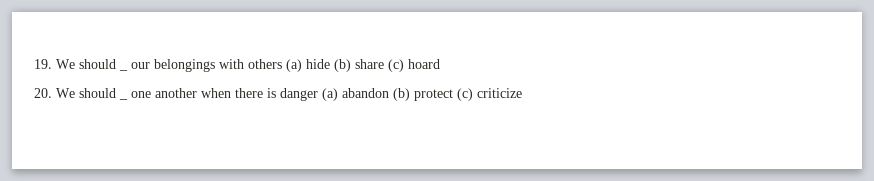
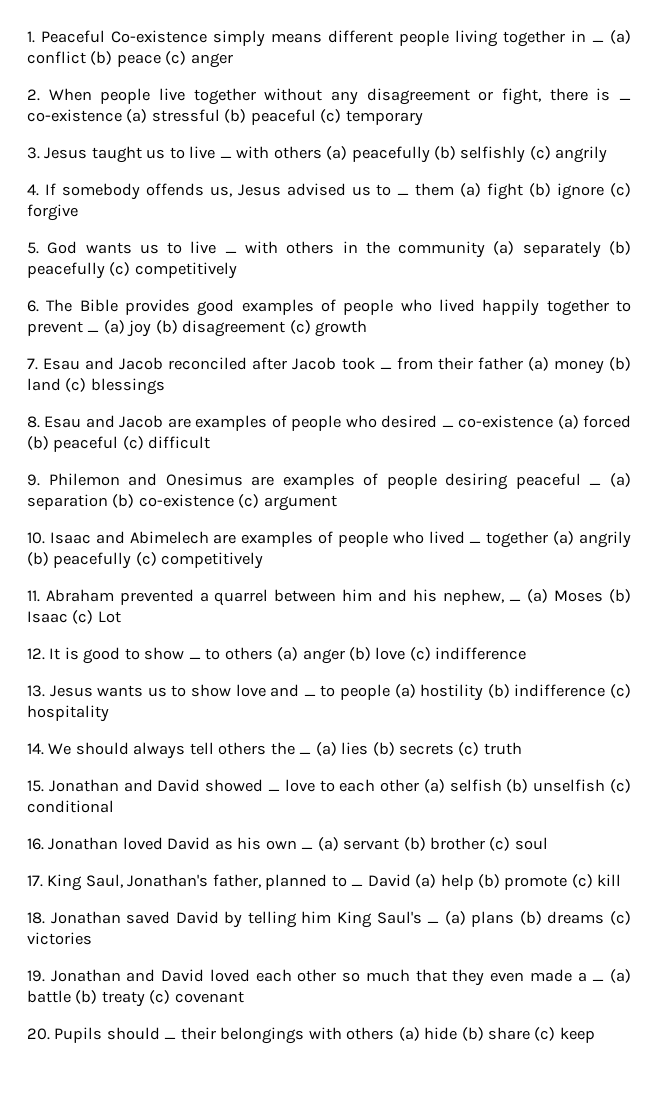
[34,59,116,69] [119,69,128,71] [131,62,150,69] 19. We should _ our -> [27,30,631,47] [27,51,233,68] [27,88,631,105] [27,109,423,126] [27,146,608,163] [27,183,632,200] [27,204,78,221] [27,241,631,258] [27,262,237,279] [27,299,631,316] [27,320,368,337] [27,357,631,374] [27,378,165,395] [27,415,631,431] [27,436,211,452] [27,473,631,490] [27,494,337,511] [27,531,631,548] [27,552,264,569] [27,589,631,606] [27,610,121,624] [27,647,527,664] [27,684,632,701] [27,705,109,722] [27,742,522,759] [27,779,631,793] [27,800,114,813] [27,837,548,851] [27,874,622,891] [27,911,631,928] [27,932,92,945] [27,969,632,986] [27,990,244,1007] [27,1027,216,1043] 1. Peaceful Co-existence simply means different people living together in _ (a) conflict (b) peace (c) anger // 2. When people live together without any disagreement or fight, there is _ co-existence (a) stressful (b) peaceful (c) temporary // 3. Jesus taught us to live _ with others (a) peacefully (b) selfishly (c) angrily // 4. If somebody offends us, Jesus advised us to _ them (a) fight (b) ignore (c) forgive // 5. God wants us to live _ with others in the community (a) separately (b) peacefully (c) competitively // 6. The Bible provides good examples of people who lived happily together to prevent _ (a) joy (b) disagreement (c) growth // 7. Esau and Jacob reconciled after Jacob took _ from their father (a) money (b) land (c) blessings // 8. Esau and Jacob are examples of people who desired _ co-existence (a) forced (b) peaceful (c) difficult // 9. Philemon and Onesimus are examples of people desiring peaceful _ (a) separation (b) co-existence (c) argument // 10. Isaac and Abimelech are examples of people who lived _ together (a) angrily (b) peacefully (c) competitively // 11. Abraham prevented a quarrel between him and his nephew, _ (a) Moses (b) Isaac (c) Lot // 12. It is good to show _ to others (a) anger (b) love (c) indifference // 13. Jesus wants us to show love and _ to people (a) hostility (b) indifference (c) hospitality // 14. We should always tell others the _ (a) lies (b) secrets (c) truth // 15. Jonathan and David showed _ love to each other (a) selfish (b) unselfish (c) conditional // 16. Jonathan loved David as his own _ (a) servant (b) brother (c) soul // 17. King Saul, Jonathan's father, planned to _ David (a) help (b) promote (c) kill // 18. Jonathan saved David by telling him King Saul's _ (a) plans (b) dreams (c) victories // 19. Jonathan and David loved each other so much that they even made a _ (a) battle (b) treaty (c) covenant // 20. Pupils should _ their
[408,59,440,69] [34,88,116,98] [119,98,128,100] [131,88,522,101] hoard // 20. We should _ one another when there is danger (a) abandon (b) protect (c) criticize -> [559,1027,595,1043] keep

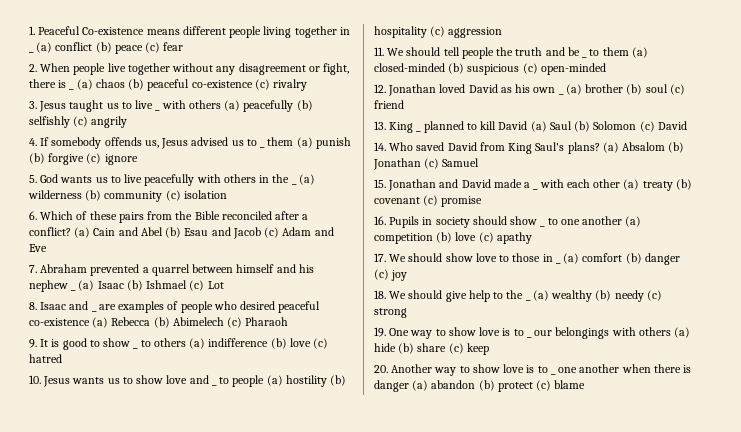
[213,30,265,47] simply -> (145, 31) none
[190,53,233,68] anger -> [163,42,184,51] fear
[27,109,423,126] co-existence (a) stressful (b) peaceful (c) temporary -> [76,79,308,91] (a) chaos (b) peaceful co-existence (c) rivalry
[487,183,552,200] fight (b) -> [315,137,351,149] [29,153,102,165] punish (b) forgive (c)
[610,183,632,197] [27,204,78,221] (c) forgive -> (138, 159) none
[224,251,237,253] _ -> [144,174,195,186] peacefully
[398,241,631,258] [27,262,237,279] [27,299,631,316] [27,320,368,337] [27,357,631,374] [27,378,165,395] [27,415,164,428] community (a) separately (b) peacefully (c) competitively // 6. The Bible provides good examples of people who lived happily together to prevent _ (a) joy (b) disagreement (c) growth // 7. Esau and Jacob reconciled after Jacob took _ from their father (a) money (b) land (c) blessings // 8. Esau and Jacob -> [291,174,315,185] [28,190,227,202] [29,211,309,223] [29,227,334,239] [29,244,47,252] [29,264,314,276] [29,280,224,292] [29,301,89,310] [91,310,97,312] _ (a) wilderness (b) community (c) isolation // 6. Which of these pairs from the Bible reconciled after a conflict? (a) Cain and Abel (b) Esau and Jacob (c) Adam and Eve // 7. Abraham prevented a quarrel between himself and his nephew _ (a) Isaac (b) Ishmael (c) Lot // 8. Isaac and _
[441,415,631,429] [27,436,211,452] [27,473,631,490] [27,494,337,511] [27,531,631,548] [27,552,264,569] [27,589,631,606] [27,610,121,624] [27,648,45,660] _ co-existence (a) forced (b) peaceful (c) difficult // 9. Philemon and Onesimus are examples of people desiring peaceful _ (a) separation (b) co-existence (c) argument // 10. Isaac and Abimelech are examples of people who lived _ together (a) angrily (b) peacefully (c) competitively // 11. Abraham prevented a quarrel between him and his nephew, _ (a) Moses (b) Isaac (c) Lot // 12. -> [278,301,321,313] [29,317,289,328] [29,339,37,348] peaceful co-existence (a) Rebecca (b) Abimelech (c) Pharaoh // 9.
[302,647,527,664] [27,685,45,697] anger (b) love (c) indifference // 13. -> [208,338,329,349] [29,354,62,363] [29,375,41,384] indifference (b) love (c) hatred // 10.
[514,684,632,698] [27,705,109,722] [27,742,522,759] [27,779,631,793] [27,800,114,813] [27,838,44,850] indifference (c) hospitality // 14. We should always tell others the _ (a) lies (b) secrets (c) truth // 15. Jonathan and David showed _ love to each other (a) selfish (b) unselfish (c) conditional // 16. -> [374,26,503,38] [374,47,580,59] [582,56,588,58] [589,47,648,58] [374,63,606,75] [374,84,386,93] hospitality (c) aggression // 11. We should tell people the truth and be _ to them (a) closed-minded (b) suspicious (c) open-minded // 12.
[343,837,548,851] [27,874,261,891] servant (b) brother (c) soul // 17. King Saul, Jonathan's father, -> [585,84,685,95] [374,100,404,109] [374,121,422,133] brother (b) soul (c) friend // 13. King _
[351,884,364,886] _ -> [480,121,497,130] kill
[440,874,622,890] [27,911,631,928] [27,932,92,945] [27,969,632,986] [27,990,244,1007] [27,1027,216,1043] help (b) promote (c) kill // 18. Jonathan saved David by telling him King Saul's _ (a) plans (b) dreams (c) victories // 19. Jonathan and David loved each other so much that they even made a _ (a) battle (b) treaty (c) covenant // 20. Pupils should _ their -> [549,121,687,132] [374,142,685,154] [373,158,480,170] [374,179,531,191] [533,188,539,190] [539,179,692,191] [374,195,483,207] [374,216,538,228] [540,225,546,227] [547,216,642,227] [374,232,532,244] [374,253,553,262] [555,253,680,265] [374,269,408,281] [374,290,524,302] [525,290,662,302] [374,308,407,318] [374,327,524,339] [526,336,532,338] [534,330,553,336] Saul (b) Solomon (c) David // 14. Who saved David from King Saul's plans? (a) Absalom (b) Jonathan (c) Samuel // 15. Jonathan and David made a _ with each other (a) treaty (b) covenant (c) promise // 16. Pupils in society should show _ to one another (a) competition (b) love (c) apathy // 17. We should show love to those in _ (a) comfort (b) danger (c) joy // 18. We should give help to the _ (a) wealthy (b) needy (c) strong // 19. One way to show love is to _ our
(595, 1035) none -> [374,364,548,376] [550,373,556,375] [558,364,692,373] [374,380,586,392] // 20. Another way to show love is to _ one another when there is danger (a) abandon (b) protect (c) blame

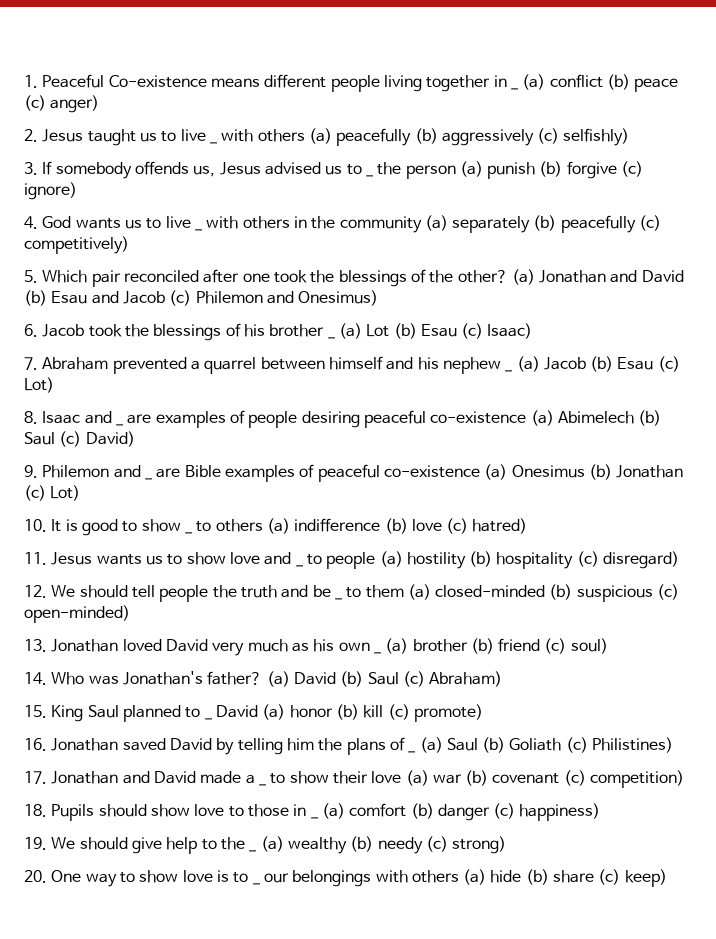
[163,42,184,51] fear -> [50,95,100,113] anger)
[40,63,350,75] [29,79,67,88] [69,79,308,91] [29,101,37,109] When people live together without any disagreement or fight, there is _ (a) chaos (b) peaceful co-existence (c) rivalry // 3. -> (38, 135) none
[29,116,128,128] [29,138,37,146] selfishly (c) angrily // 4. -> [441,128,630,146] [24,162,38,175] aggressively (c) selfishly) // 3.
[267,137,294,146] them -> [377,162,456,179] the person
[104,154,138,165] [29,175,37,183] ignore // 5. -> [24,182,77,200] [24,216,38,229] ignore) // 4.
[144,174,195,186] peacefully -> [194,228,202,231] _
[291,174,315,185] [28,190,227,202] [29,211,309,223] [29,227,163,238] _ (a) wilderness (b) community (c) isolation // 6. Which of these pairs from the Bible reconciled after a conflict? (a) Cain and Abel -> [339,215,662,233] [24,236,129,254] [24,269,684,287] community (a) separately (b) peacefully (c) competitively) // 5. Which pair reconciled after one took the blessings of the other? (a) Jonathan and David
[282,227,334,236] [29,244,47,252] Adam and Eve -> [195,290,379,306] [24,323,533,341] Philemon and Onesimus) // 6. Jacob took the blessings of his brother _ (a) Lot (b) Esau (c) Isaac)
[97,280,224,291] Isaac (b) Ishmael (c) Lot -> [543,356,680,372] [24,377,54,393] Jacob (b) Esau (c) Lot)
[213,301,321,313] [29,317,289,328] [29,339,37,348] who desired peaceful co-existence (a) Rebecca (b) Abimelech (c) Pharaoh // 9. -> [301,410,662,428] [24,431,135,447] [24,464,684,482] [24,485,81,501] [24,519,47,532] desiring peaceful co-existence (a) Abimelech (b) Saul (c) David) // 9. Philemon and _ are Bible examples of peaceful co-existence (a) Onesimus (b) Jonathan (c) Lot) // 10.
[29,354,62,363] [29,375,41,384] hatred // 10. -> [472,518,528,534] [24,552,47,565] hatred) // 11.
[448,27,503,38] [374,47,384,56] aggression // 11. -> [603,551,680,569] [24,585,47,598] disregard) // 12.
[540,63,606,75] [374,84,386,93] open-minded // 12. -> [24,605,130,623] [24,639,47,652] open-minded) // 13.
(498, 88) none -> [212,639,288,656] very much
[645,84,685,95] [374,100,404,109] [374,121,687,133] [374,142,685,154] [373,158,480,170] [374,179,386,188] soul (c) friend // 13. King _ planned to kill David (a) Saul (b) Solomon (c) David // 14. Who saved David from King Saul's plans? (a) Absalom (b) Jonathan (c) Samuel // 15. -> [498,638,608,654] [24,671,503,687] [24,704,483,722] [24,737,674,755] [24,771,47,784] friend (c) soul) // 14. Who was Jonathan's father? (a) David (b) Saul (c) Abraham) // 15. King Saul planned to _ David (a) honor (b) kill (c) promote) // 16. Jonathan saved David by telling him the plans of _ (a) Saul (b) Goliath (c) Philistines) // 17.
[539,179,692,191] [374,195,483,207] [374,216,538,228] [540,225,546,227] [547,216,642,227] [374,232,532,244] [374,253,407,262] with each other (a) treaty (b) covenant (c) promise // 16. Pupils in society should show _ to one another (a) competition (b) love (c) apathy // 17. We -> [270,770,685,788] [24,804,95,821] to show their love (a) war (b) covenant (c) competition) // 18. Pupils
[391,270,408,281] [374,290,386,299] joy // 18. -> [519,803,601,821] [24,837,47,850] happiness) // 19.
[374,308,407,318] [374,327,386,337] strong // 19. -> [452,836,507,854] [24,870,47,883] strong) // 20.
[466,343,489,355] [374,364,548,376] [550,373,556,375] [558,364,692,373] [374,380,586,392] keep // 20. Another way to show love is to _ one another when there is danger (a) abandon (b) protect (c) blame -> [624,869,667,887] keep)

